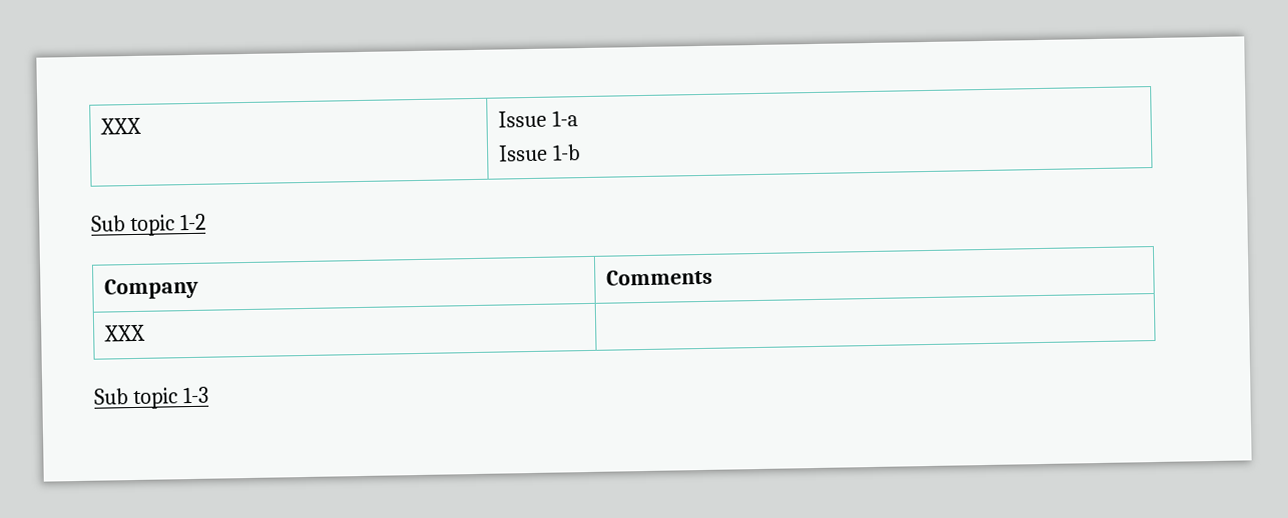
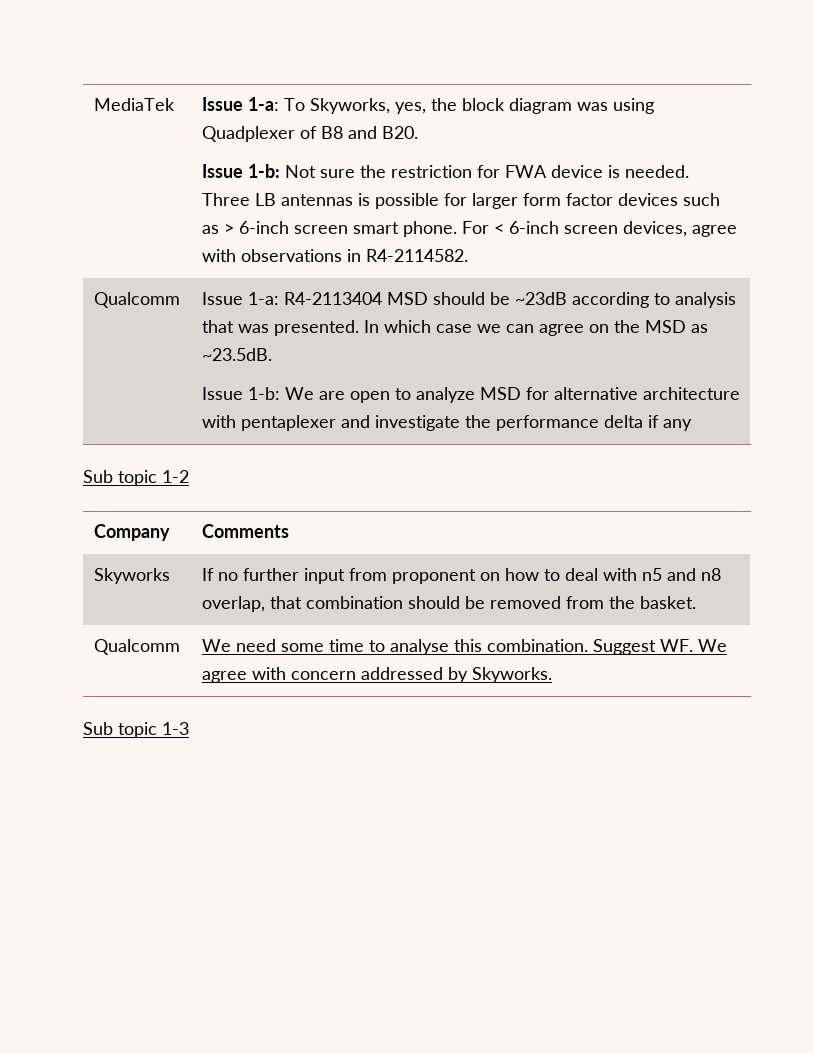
[99,117,142,135] [497,110,578,128] [497,144,580,162] XXX | Issue 1-a // Issue 1-b -> [93,98,175,111] [201,97,654,114] [201,126,418,142] [201,164,689,178] [201,193,720,209] [201,221,737,237] [201,249,468,262] [93,292,180,308] [201,292,736,308] [201,320,708,336] [201,348,272,361] [201,387,740,403] [201,415,692,431] MediaTek | Issue 1-a: To Skyworks, yes, the block diagram was using Quadplexer of B8 and B20. // Issue 1-b: Not sure the restriction for FWA device is needed. Three LB antennas is possible for larger form factor devices such as > 6-inch screen smart phone. For < 6-inch screen devices, agree with observations in R4-2114582. // Qualcomm | Issue 1-a: R4-2113404 MSD should be ~23dB according to analysis that was presented. In which case we can agree on the MSD as ~23.5dB. // Issue 1-b: We are open to analyze MSD for alternative architecture with pentaplexer and investigate the performance delta if any
[103,324,146,342] XXX | -> [93,568,170,584] [201,568,721,584] [201,596,696,612] [93,639,180,655] [201,639,727,655] [201,667,552,683] Skyworks | If no further input from proponent on how to deal with n5 and n8 overlap, that combination should be removed from the basket. // Qualcomm | We need some time to analyse this combination. Suggest WF. We agree with concern addressed by Skyworks.

